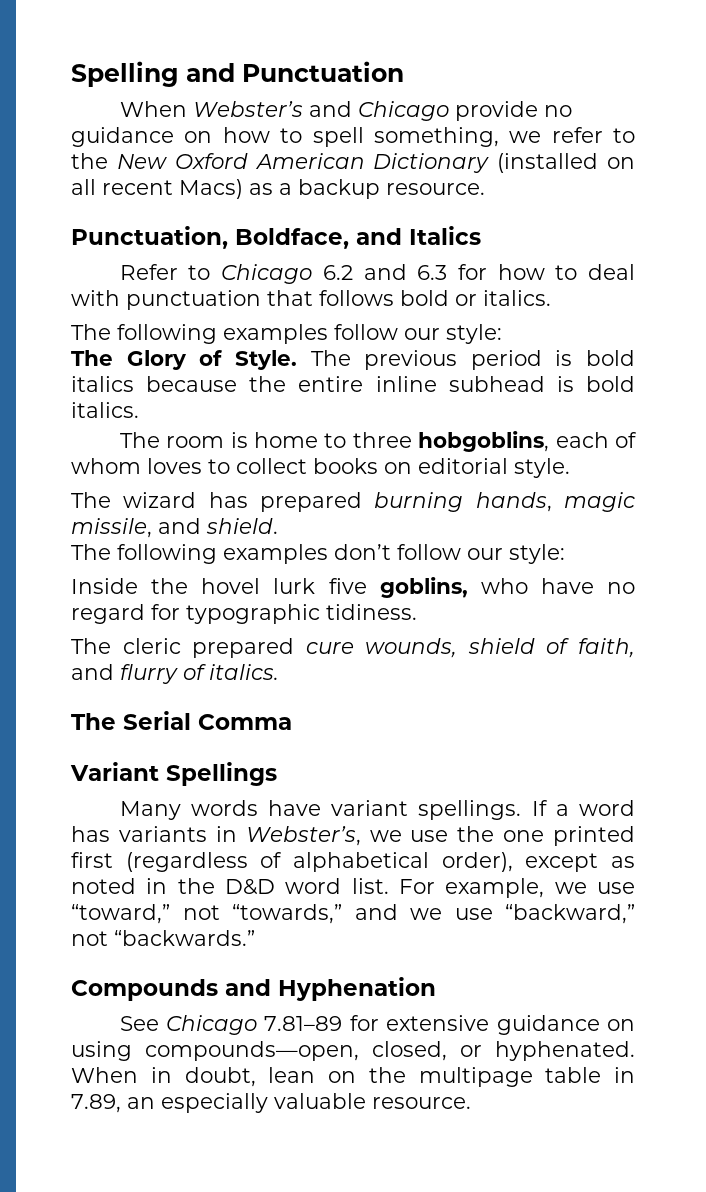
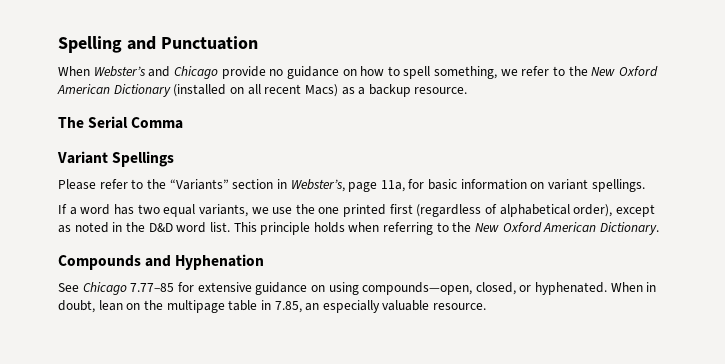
[71,226,481,249] [119,264,635,284] [71,290,551,310] [71,324,502,344] [71,350,635,370] [71,376,636,392] [71,402,139,418] [119,431,637,452] [71,458,570,478] [71,492,635,512] [71,518,278,538] [71,544,565,564] [71,577,635,598] [71,604,417,624] [71,638,635,658] [71,664,279,684] // Punctuation, Boldface, and Italics // Refer to Chicago 6.2 and 6.3 for how to deal with punctuation that follows bold or italics. // The following examples follow our style: // The Glory of Style. The previous period is bold italics because the entire inline subhead is bold italics. // The room is home to three hobgoblins, each of whom loves to collect books on editorial style. // The wizard has prepared burning hands, magic missile, and shield. // The following examples don’t follow our style: // Inside the hovel lurk five goblins, who have no regard for typographic tidiness. // The cleric prepared cure wounds, shield of faith, and flurry of italics. -> (468, 90) none
[119,800,322,820] Many words have -> [58,179,545,192] Please refer to the “Variants” section in Webster’s, page 11a, for basic information on
(522, 810) none -> (645, 185) //
[118,826,361,846] variants in Webster’s, -> [137,204,248,217] two equal variants,
[399,878,635,898] [71,904,635,924] [71,930,255,946] For example, we use “toward,” not “towards,” and we use “backward,” not “backwards.” -> [233,222,659,235] This principle holds when referring to the New Oxford American Dictionary.
[264,1016,343,1031] 7.81–89 -> [130,283,175,292] 7.77–85
[71,1094,121,1113] 7.89, -> [274,301,302,313] 7.85,

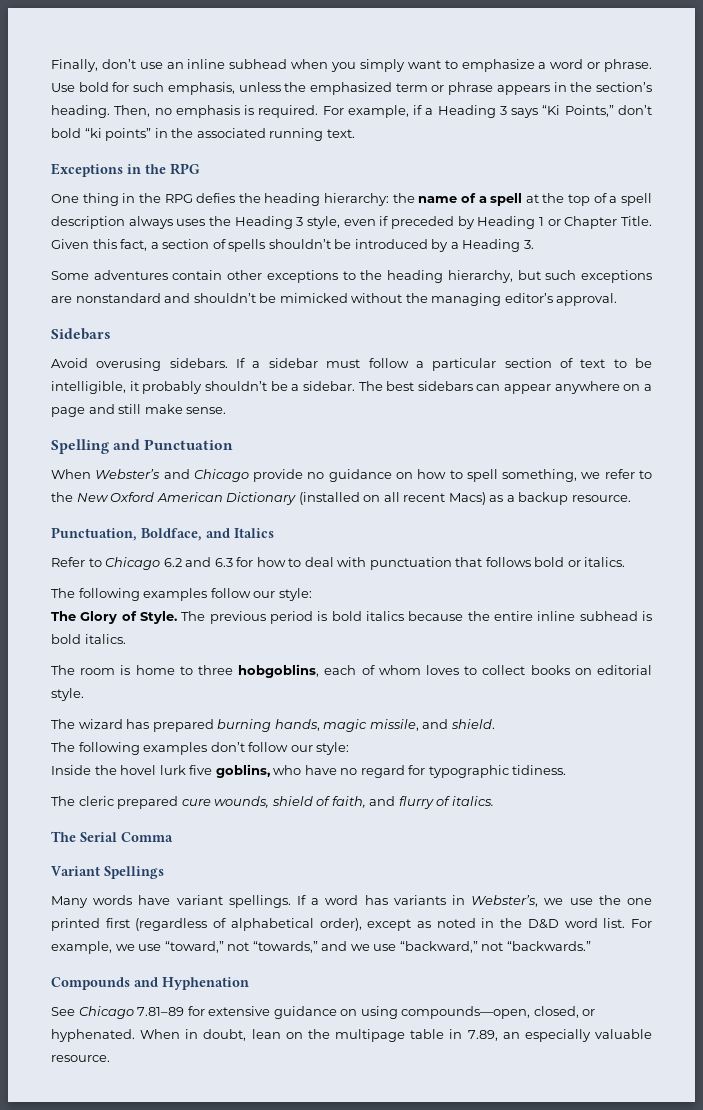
(58, 44) none -> [51,59,653,72] [51,82,652,95] [51,105,652,118] [51,128,355,141] [51,163,200,177] [51,193,653,206] [51,216,653,229] [51,239,534,252] [51,270,653,283] [51,293,618,306] [51,328,111,340] [51,358,652,371] [51,381,652,394] [51,404,227,417] Finally, don’t use an inline subhead when you simply want to emphasize a word or phrase. Use bold for such emphasis, unless the emphasized term or phrase appears in the section’s heading. Then, no emphasis is required. For example, if a Heading 3 says “Ki Points,” don’t bold “ki points” in the associated running text. // Exceptions in the RPG // One thing in the RPG defies the heading hierarchy: the name of a spell at the top of a spell description always uses the Heading 3 style, even if preceded by Heading 1 or Chapter Title. Given this fact, a section of spells shouldn’t be introduced by a Heading 3. // Some adventures contain other exceptions to the heading hierarchy, but such exceptions are nonstandard and shouldn’t be mimicked without the managing editor’s approval. // Sidebars // Avoid overusing sidebars. If a sidebar must follow a particular section of text to be intelligible, it probably shouldn’t be a sidebar. The best sidebars can appear anywhere on a page and still make sense. //
(468, 90) none -> [51,527,274,541] [51,557,626,570] [51,588,312,601] [51,611,652,624] [51,634,126,644] [51,664,652,678] [51,688,84,701] [51,719,495,732] [51,742,350,755] [51,764,567,778] [51,796,494,809] // Punctuation, Boldface, and Italics // Refer to Chicago 6.2 and 6.3 for how to deal with punctuation that follows bold or italics. // The following examples follow our style: // The Glory of Style. The previous period is bold italics because the entire inline subhead is bold italics. // The room is home to three hobgoblins, each of whom loves to collect books on editorial style. // The wizard has prepared burning hands, magic missile, and shield. // The following examples don’t follow our style: // Inside the hovel lurk five goblins, who have no regard for typographic tidiness. // The cleric prepared cure wounds, shield of faith, and flurry of italics.
[58,179,545,192] Please refer to the “Variants” section in Webster’s, page 11a, for basic information on -> [51,895,171,908] Many words have
(645, 185) // -> (291, 901) none
[137,204,248,217] two equal variants, -> [393,895,539,907] variants in Webster’s,
[233,222,659,235] This principle holds when referring to the New Oxford American Dictionary. -> [631,919,652,928] [51,941,591,954] For example, we use “toward,” not “towards,” and we use “backward,” not “backwards.”
[130,283,175,292] 7.77–85 -> [137,1007,185,1016] 7.81–89
[274,301,302,313] 7.85, -> [467,1030,498,1041] 7.89,

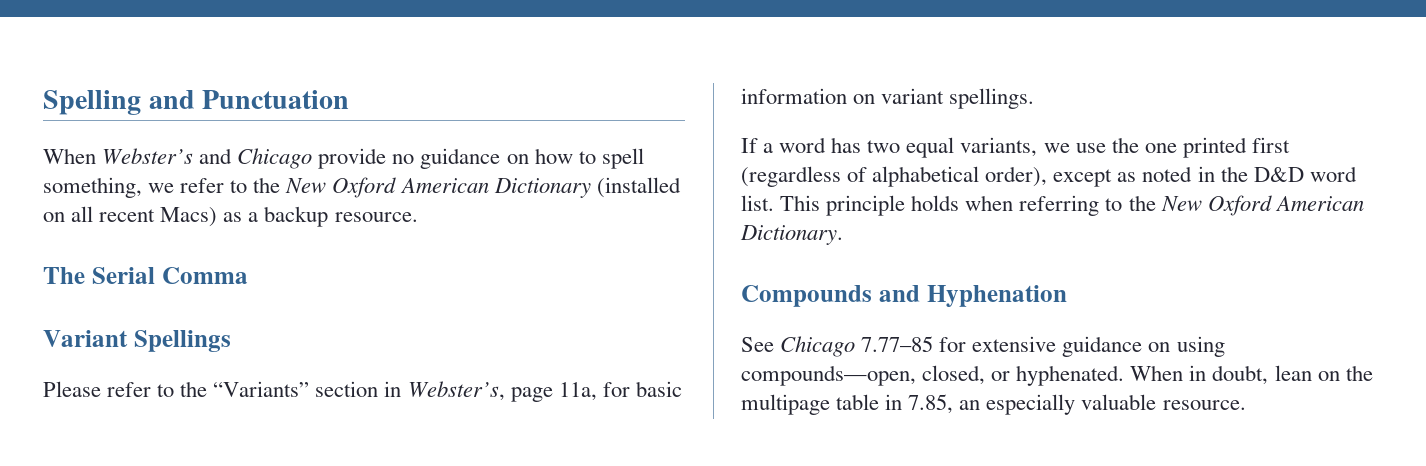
[51,59,653,72] [51,82,652,95] [51,105,652,118] [51,128,355,141] [51,163,200,177] [51,193,653,206] [51,216,653,229] [51,239,534,252] [51,270,653,283] [51,293,618,306] [51,328,111,340] [51,358,652,371] [51,381,652,394] [51,404,227,417] Finally, don’t use an inline subhead when you simply want to emphasize a word or phrase. Use bold for such emphasis, unless the emphasized term or phrase appears in the section’s heading. Then, no emphasis is required. For example, if a Heading 3 says “Ki Points,” don’t bold “ki points” in the associated running text. // Exceptions in the RPG // One thing in the RPG defies the heading hierarchy: the name of a spell at the top of a spell description always uses the Heading 3 style, even if preceded by Heading 1 or Chapter Title. Given this fact, a section of spells shouldn’t be introduced by a Heading 3. // Some adventures contain other exceptions to the heading hierarchy, but such exceptions are nonstandard and shouldn’t be mimicked without the managing editor’s approval. // Sidebars // Avoid overusing sidebars. If a sidebar must follow a particular section of text to be intelligible, it probably shouldn’t be a sidebar. The best sidebars can appear anywhere on a page and still make sense. // -> (43, 102) none
[51,527,274,541] [51,557,626,570] [51,588,312,601] [51,611,652,624] [51,634,126,644] [51,664,652,678] [51,688,84,701] [51,719,495,732] [51,742,350,755] [51,764,567,778] [51,796,494,809] // Punctuation, Boldface, and Italics // Refer to Chicago 6.2 and 6.3 for how to deal with punctuation that follows bold or italics. // The following examples follow our style: // The Glory of Style. The previous period is bold italics because the entire inline subhead is bold italics. // The room is home to three hobgoblins, each of whom loves to collect books on editorial style. // The wizard has prepared burning hands, magic missile, and shield. // The following examples don’t follow our style: // Inside the hovel lurk five goblins, who have no regard for typographic tidiness. // The cleric prepared cure wounds, shield of faith, and flurry of italics. -> (418, 217) none
[51,895,171,908] Many words have -> [43,381,682,402] [741,88,876,104] Please refer to the “Variants” section in Webster’s, page 11a, for basic information on
(291, 901) none -> (1035, 98) //
[393,895,539,907] variants in Webster’s, -> [867,137,1038,158] two equal variants,
[631,919,652,928] [51,941,591,954] For example, we use “toward,” not “towards,” and we use “backward,” not “backwards.” -> [780,195,1364,216] [740,225,843,245] This principle holds when referring to the New Oxford American Dictionary.
[137,1007,185,1016] 7.81–89 -> [861,336,934,352] 7.77–85
[467,1030,498,1041] 7.89, -> [908,394,954,414] 7.85,

